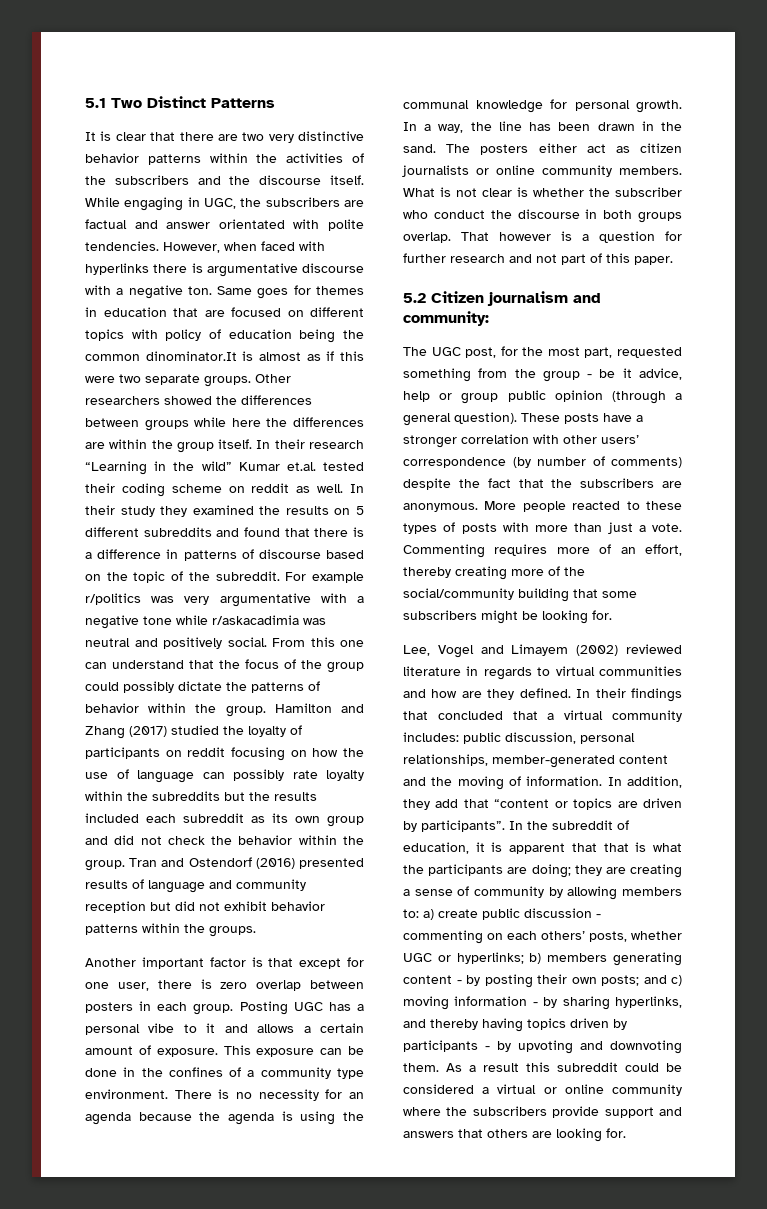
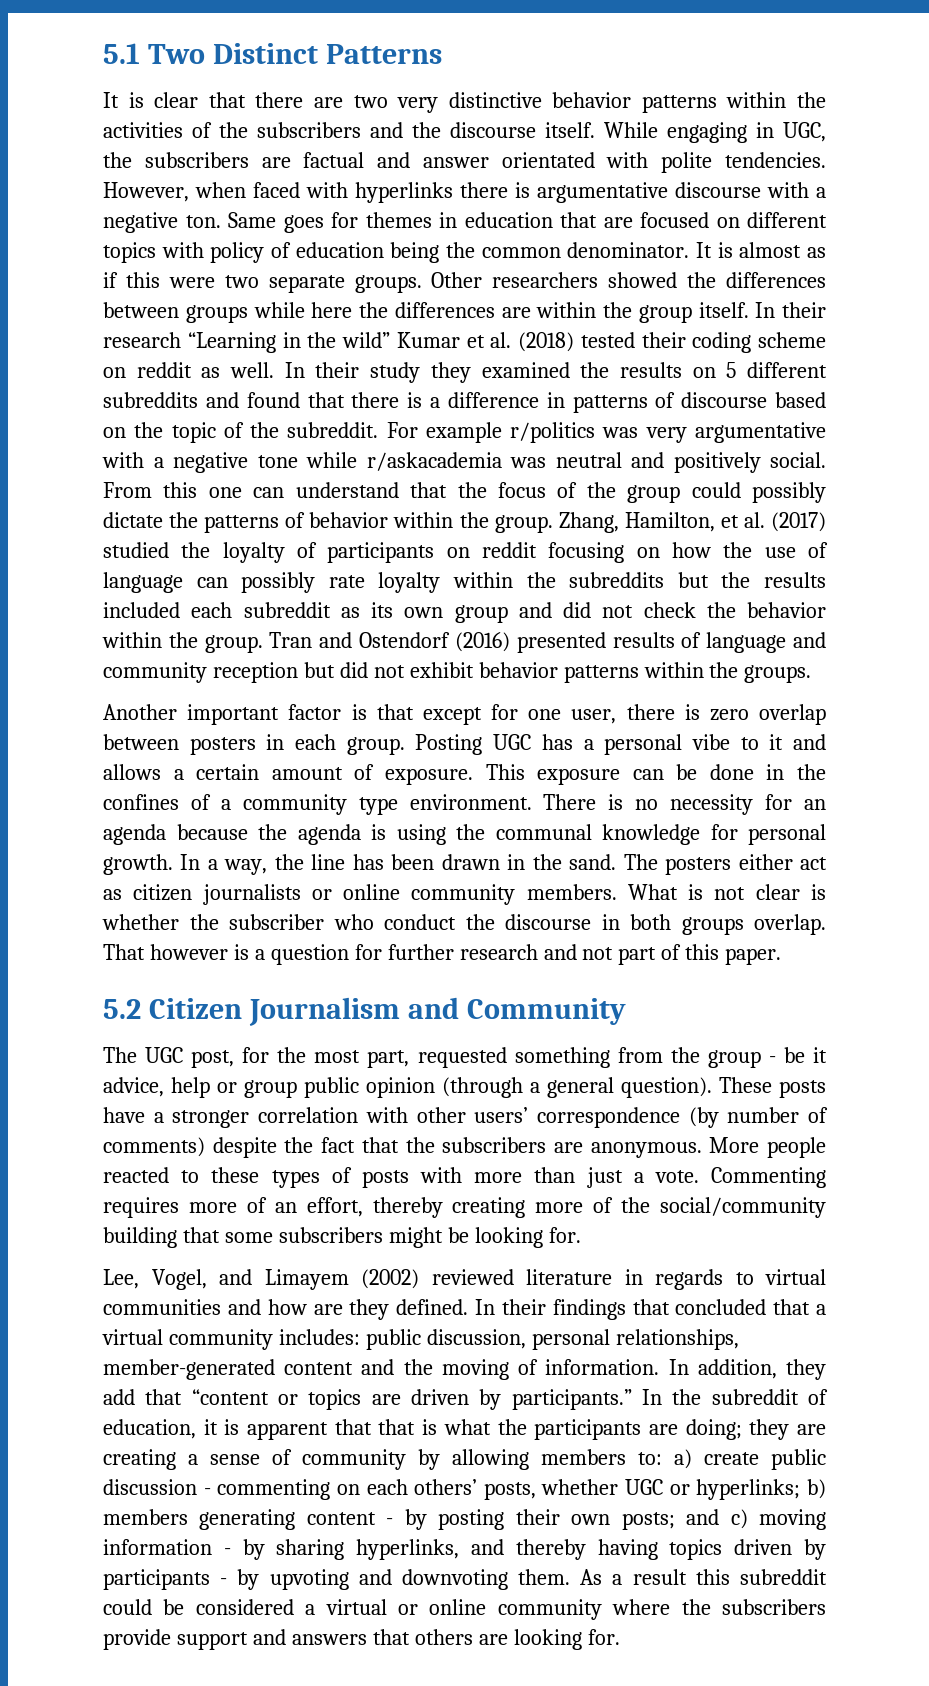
[145,351,237,361] dinominator.It -> [567,242,712,258] denominator. It
[286,462,316,471] et.al. -> [466,332,574,352] et al. (2018)
[212,615,299,625] r/askacadimia -> [366,452,502,471] r/askacademia
[274,703,364,713] [85,726,125,739] Hamilton and Zhang -> [558,512,765,533] Zhang, Hamilton, et al.
[487,291,601,306] [403,311,489,326] journalism and community: -> [248,997,626,1026] Journalism and Community
[437,645,474,658] Vogel -> [151,1269,207,1290] Vogel,
[421,820,505,832] participants”. -> [511,1389,632,1410] participants.”

